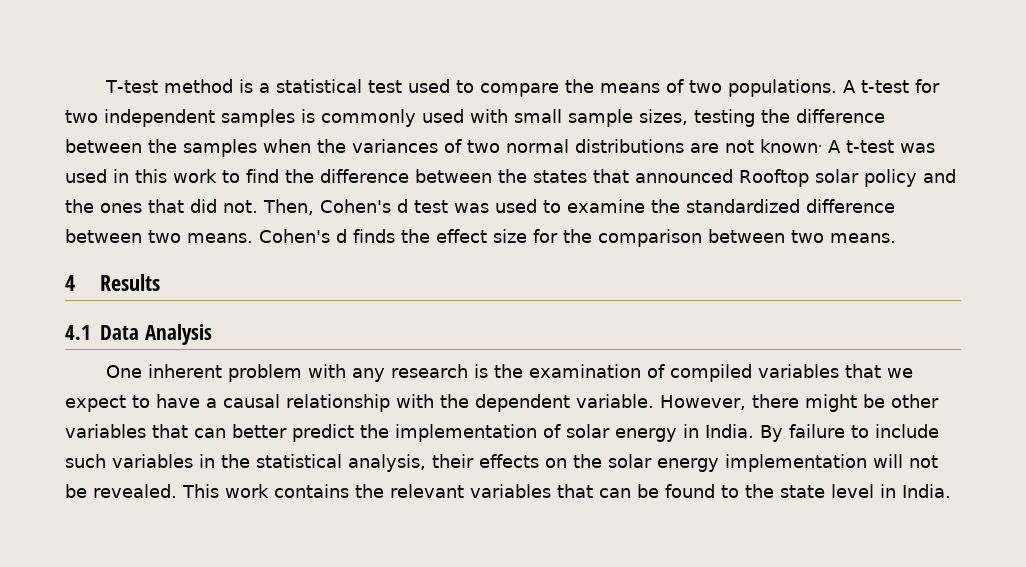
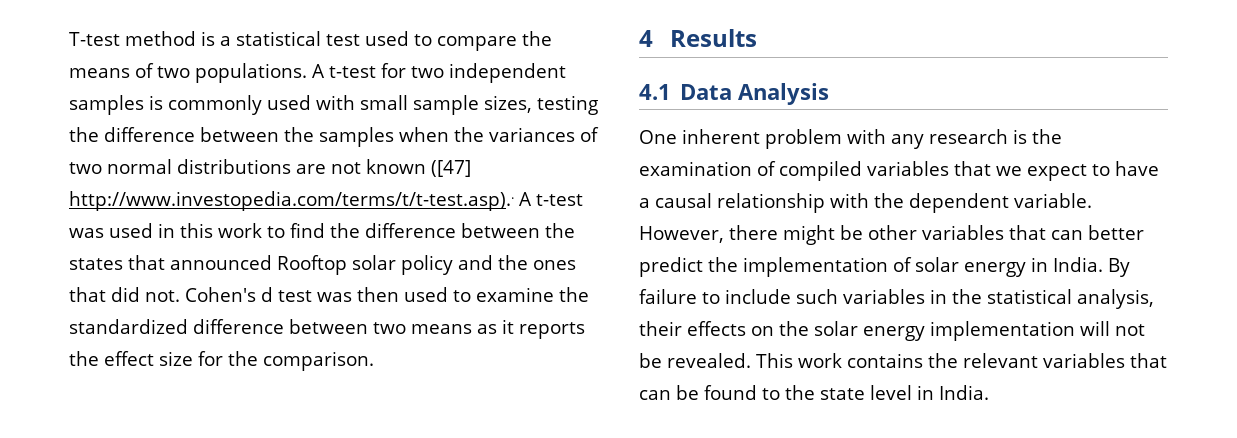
[760,139,822,153] known. -> [366,159,471,177] [69,191,514,211] known ([47] http://www.investopedia.com/terms/t/t-test.asp)..
[263,199,314,215] Then, -> (180, 296) none
(489, 208) none -> [357,287,399,302] then
[187,229,395,243] means. Cohen's d finds -> [411,319,585,339] means as it reports
[598,229,896,247] comparison between two means. -> [263,351,374,371] comparison.

